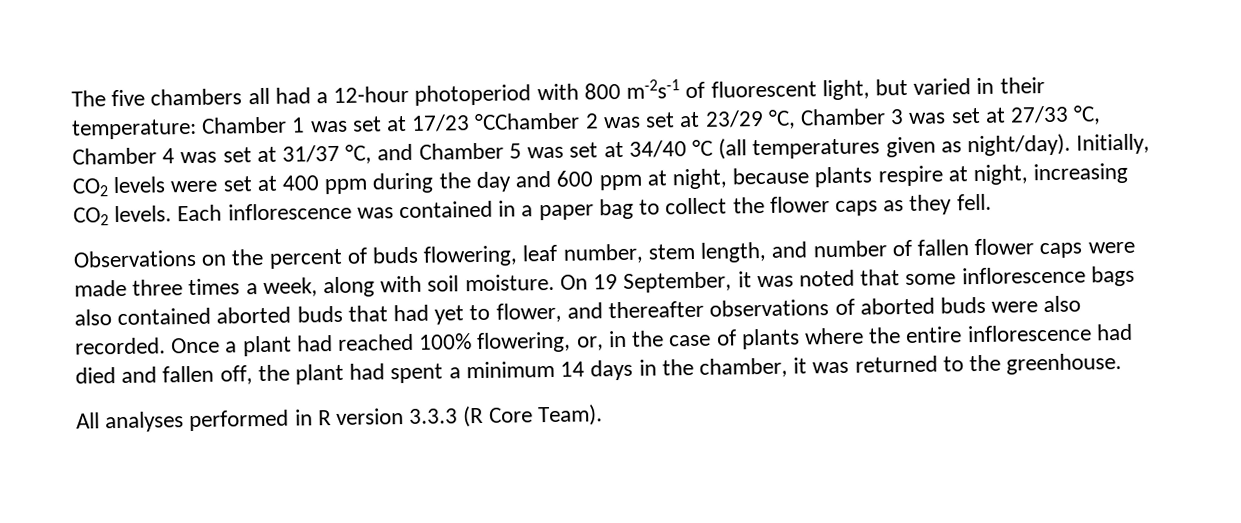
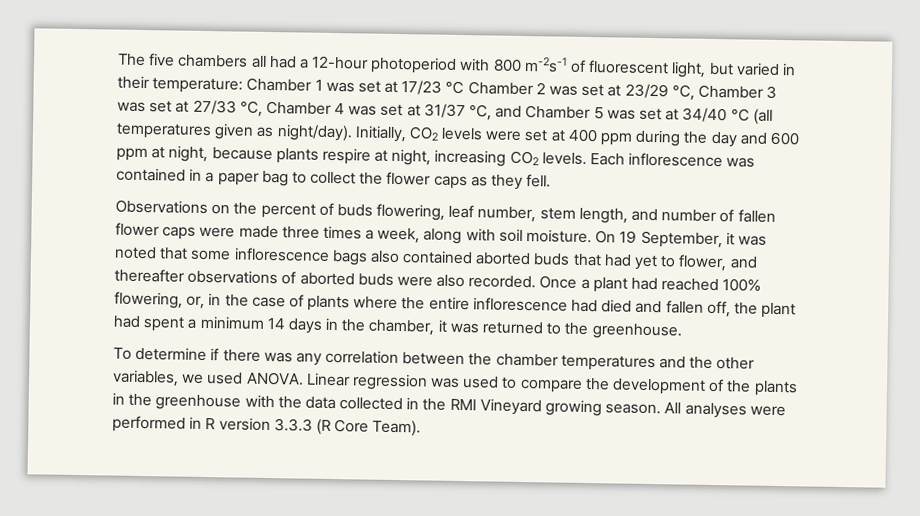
[474,112,581,131] °CChamber -> [445,80,534,96] °C Chamber
(1123, 364) none -> [113,346,756,372] [112,369,798,397] [112,392,662,417] To determine if there was any correlation between the chamber temperatures and the other variables, we used ANOVA. Linear regression was used to compare the development of the plants in the greenhouse with the data collected in the RMI Vineyard growing season.
(185, 422) none -> [749,405,786,417] were

